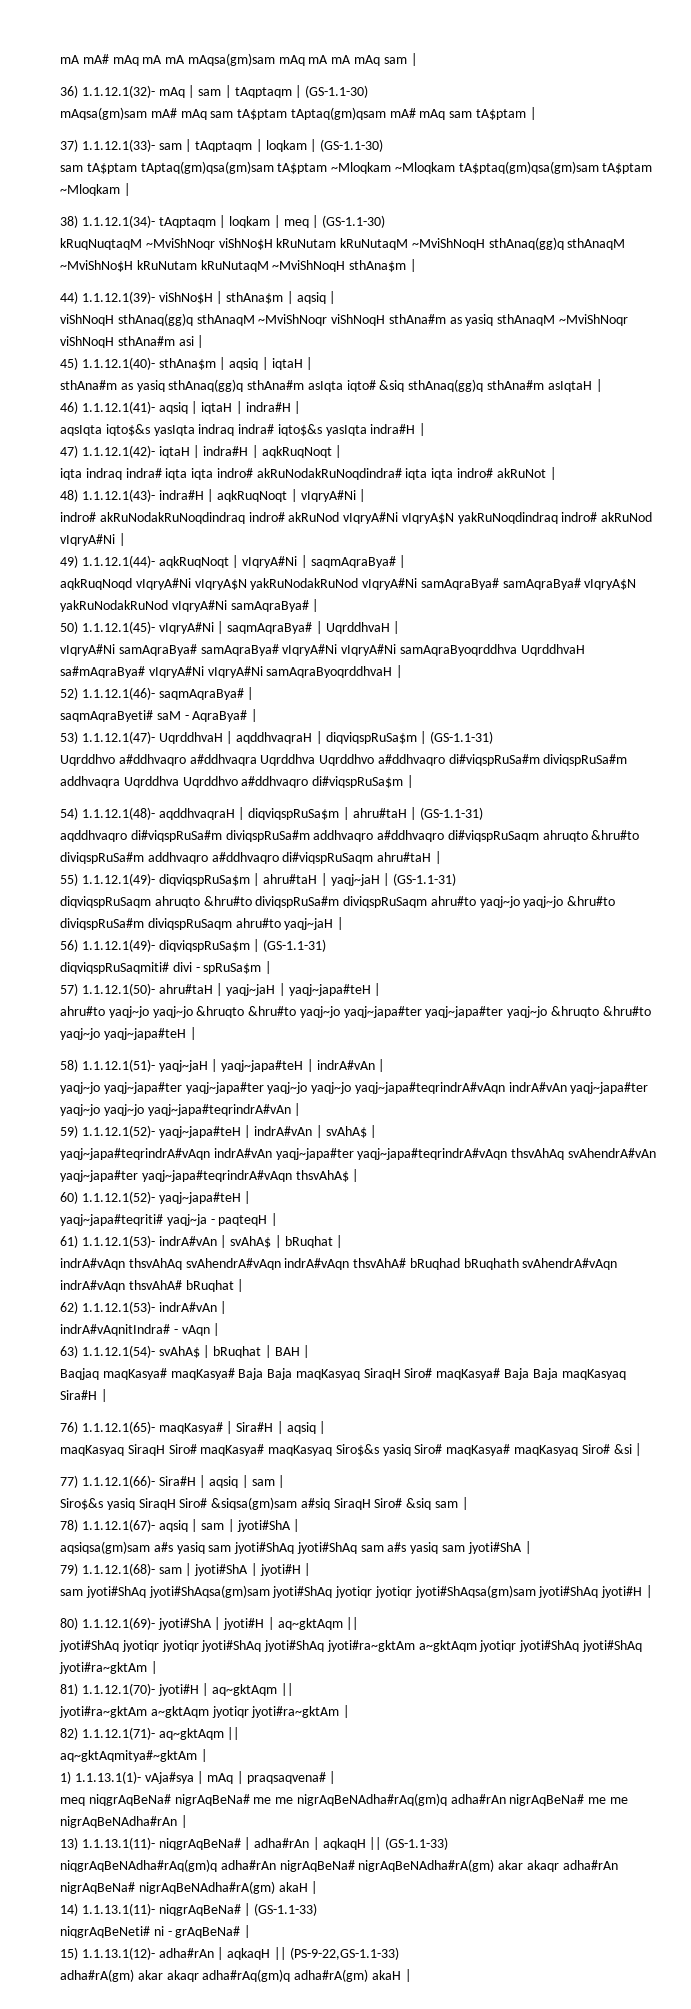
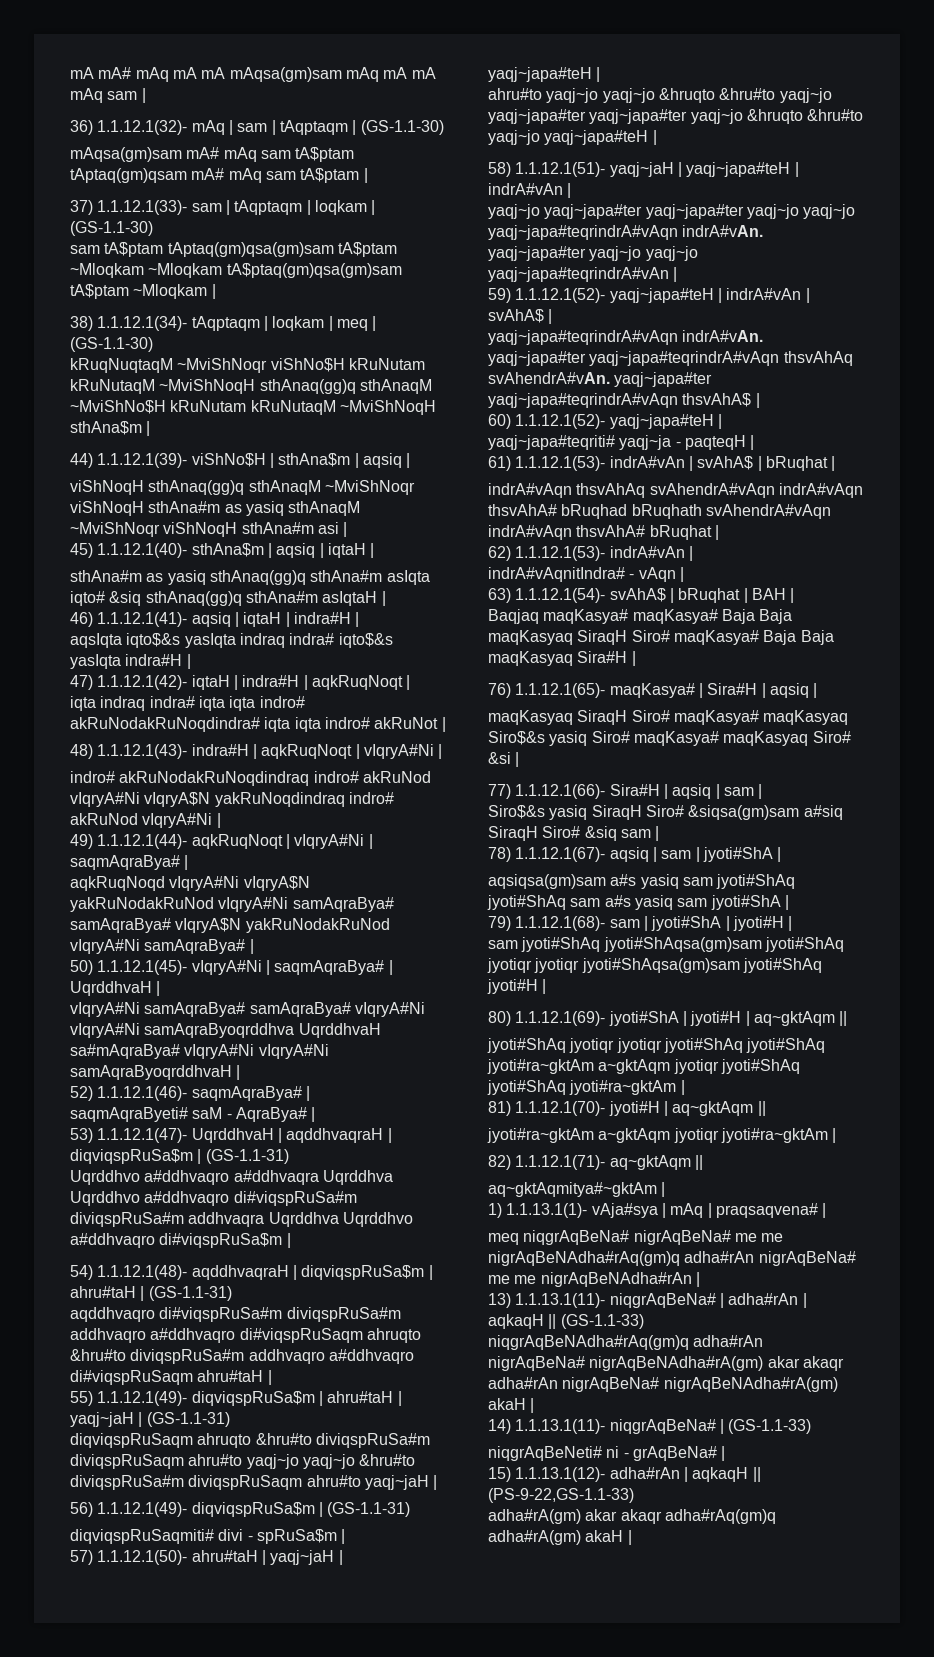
[508,1082,567,1092] indrA#vAn -> [682,225,764,237] indrA#vAn.
[213,1148,272,1158] indrA#vAn -> [682,330,764,342] indrA#vAn.
[567,1148,656,1158] svAhendrA#vAn -> [488,372,610,384] svAhendrA#vAn.

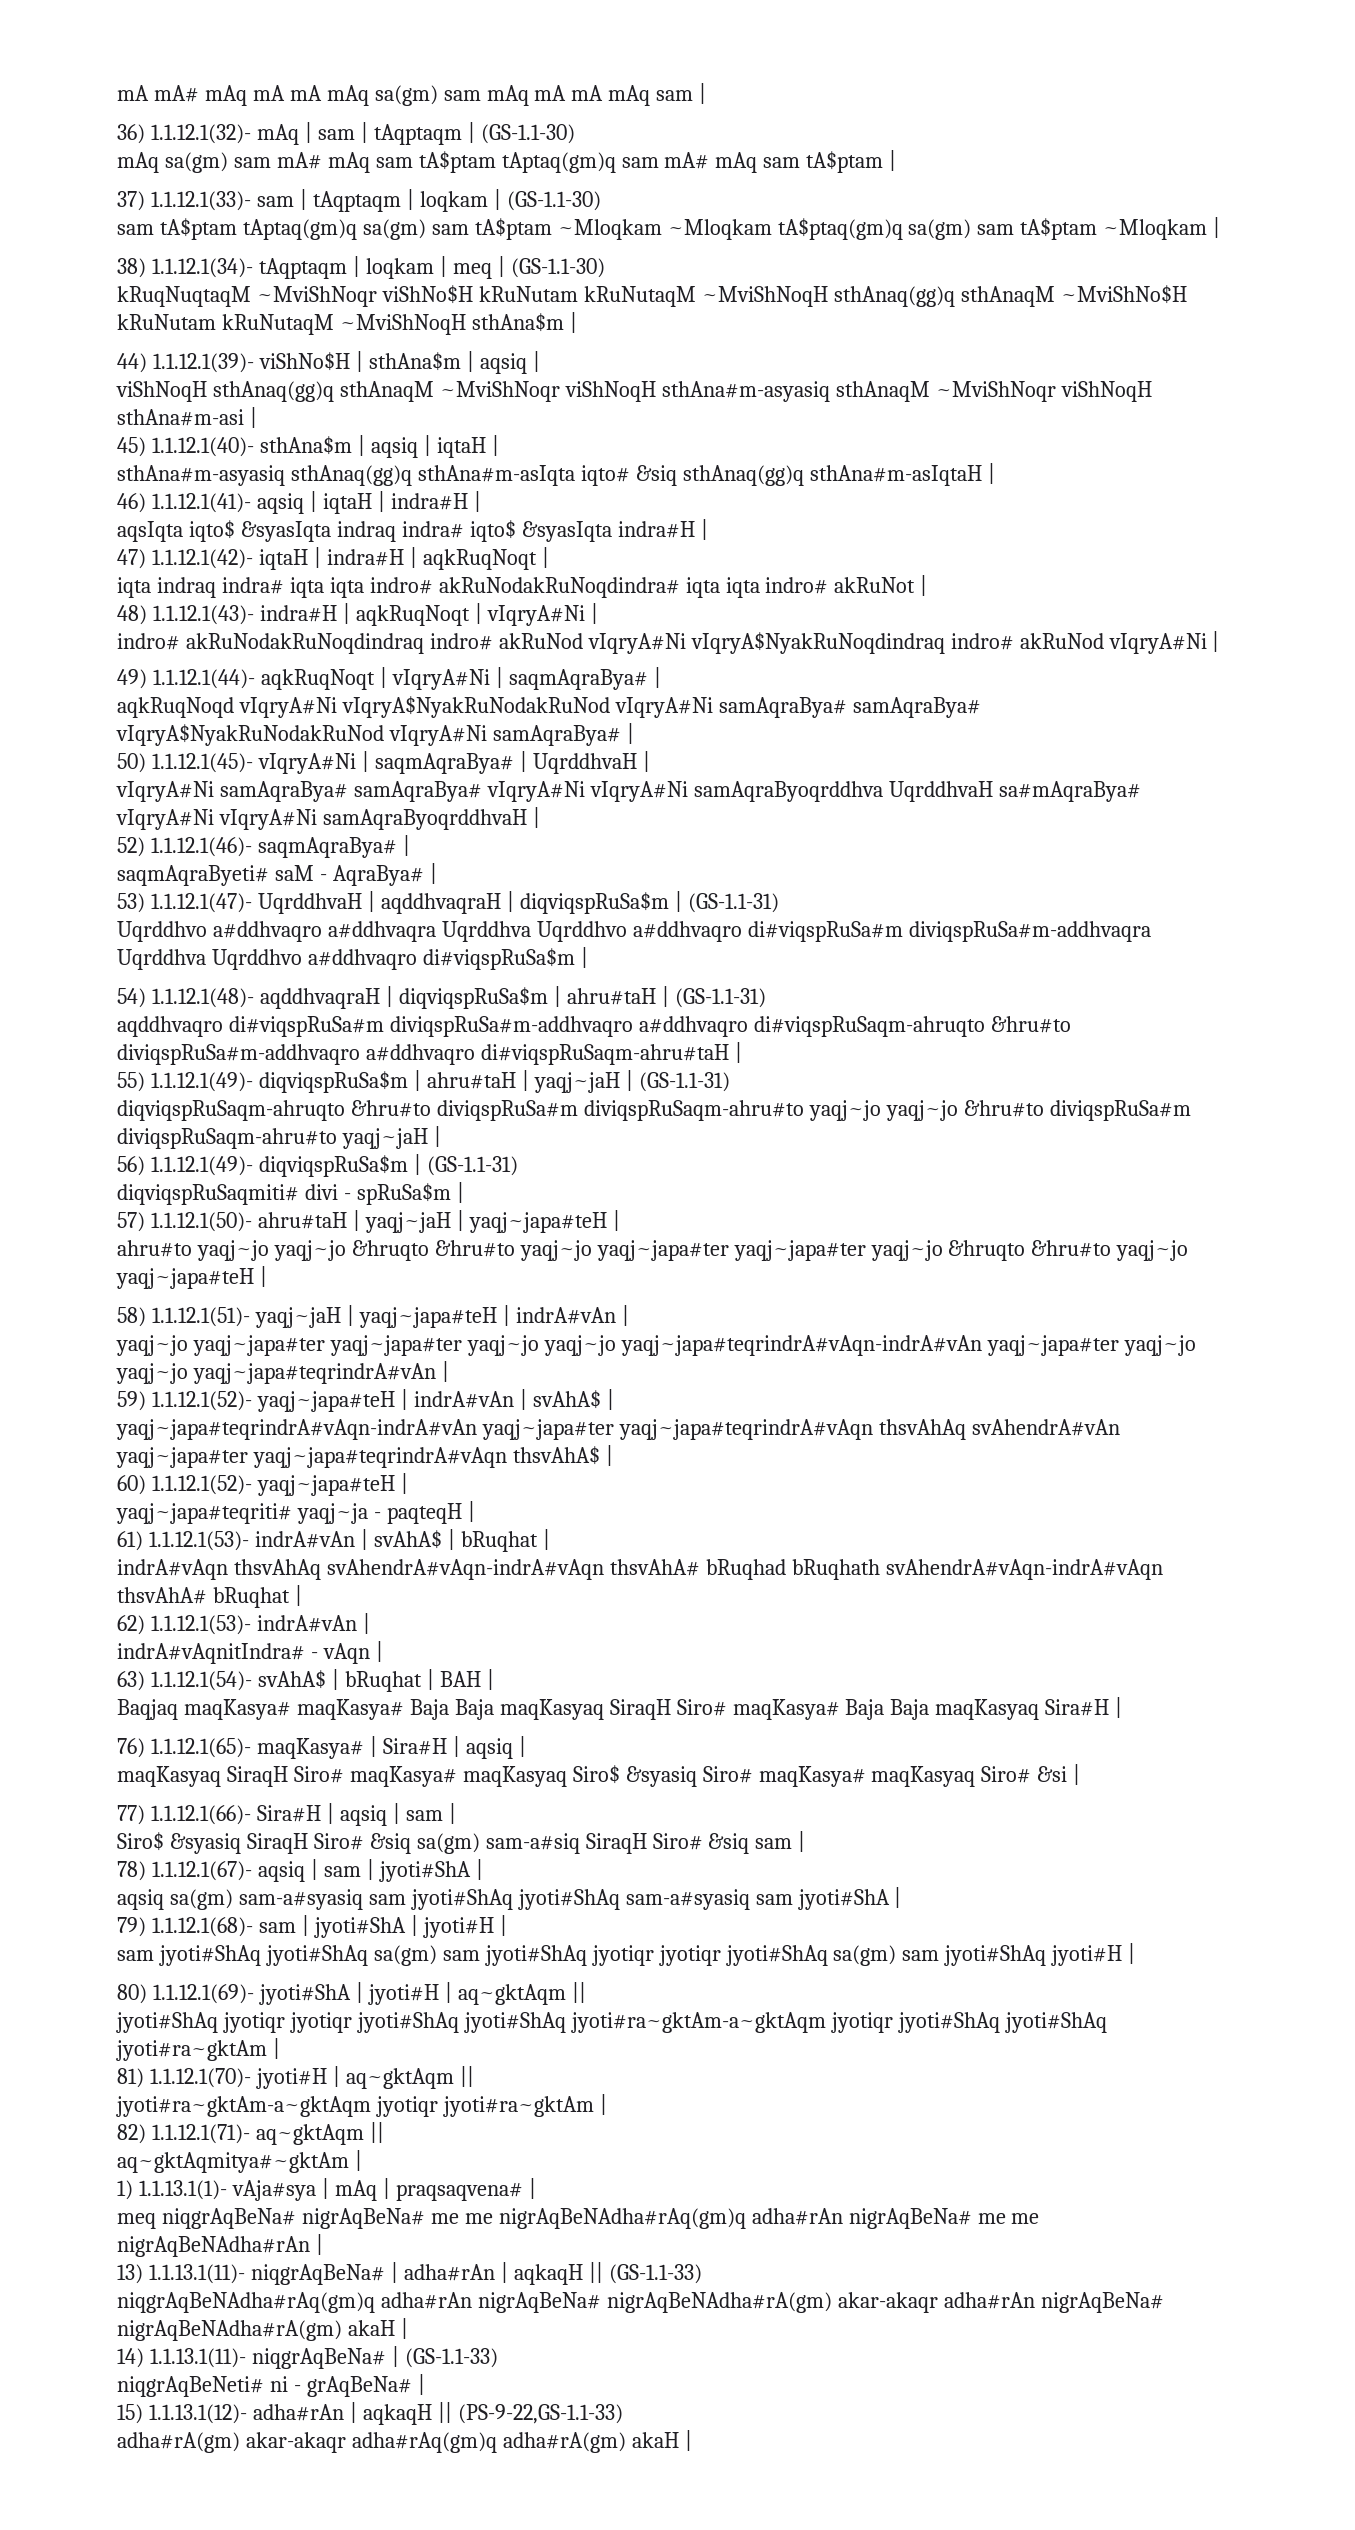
[229,67,342,82] mAqsa(gm)sam -> [326,85,481,106] mAq sa(gm) sam
[70,147,355,162] [70,168,187,183] mAqsa(gm)sam mA# mAq sam tA$ptam tAptaq(gm)qsam -> [117,151,659,173] mAq sa(gm) sam mA# mAq sam tA$ptam tAptaq(gm)q sam
[167,242,397,257] [70,263,402,278] tAptaq(gm)qsa(gm)sam tA$ptam ~Mloqkam ~Mloqkam tA$ptaq(gm)qsa(gm)sam -> [242,218,1015,240] tAptaq(gm)q sa(gm) sam tA$ptam ~Mloqkam ~Mloqkam tA$ptaq(gm)q sa(gm) sam
[148,501,361,516] [70,522,339,537] sthAna#m as yasiq sthAnaqM ~MviShNoqr viShNoqH sthAna#m asi -> [661,381,1152,402] [117,409,244,426] sthAna#m-asyasiq sthAnaqM ~MviShNoqr viShNoqH sthAna#m-asi
[70,570,430,585] sthAna#m as yasiq sthAnaq(gg)q sthAna#m asIqta -> [117,465,575,486] sthAna#m-asyasiq sthAnaq(gg)q sthAna#m-asIqta
[245,591,378,606] sthAna#m asIqtaH -> [809,465,982,486] sthAna#m-asIqtaH
[126,633,393,648] [70,654,121,669] iqto$&s yasIqta indraq indra# iqto$&s yasIqta -> [188,520,612,542] iqto$ &syasIqta indraq indra# iqto$ &syasIqta
[144,792,345,807] vIqryA$N yakRuNoqdindraq -> [690,632,945,654] vIqryA$NyakRuNoqdindraq
[243,876,310,891] [70,897,394,912] [70,918,390,933] vIqryA$N yakRuNodakRuNod vIqryA#Ni samAqraBya# samAqraBya# vIqryA$N yakRuNodakRuNod -> [341,696,981,718] [116,724,384,746] vIqryA$NyakRuNodakRuNod vIqryA#Ni samAqraBya# samAqraBya# vIqryA$NyakRuNodakRuNod
[70,1212,265,1227] diviqspRuSa#m addhvaqra -> [908,921,1151,942] diviqspRuSa#m-addhvaqra
[286,1307,401,1322] [70,1328,421,1343] [70,1349,414,1364] [70,1370,264,1385] diviqspRuSa#m addhvaqro a#ddhvaqro di#viqspRuSaqm ahruqto &hru#to diviqspRuSa#m addhvaqro a#ddhvaqro di#viqspRuSaqm ahru#taH -> [389,1016,1071,1037] [117,1044,729,1065] diviqspRuSa#m-addhvaqro a#ddhvaqro di#viqspRuSaqm-ahruqto &hru#to diviqspRuSa#m-addhvaqro a#ddhvaqro di#viqspRuSaqm-ahru#taH
[70,1433,430,1448] [70,1454,243,1469] diqviqspRuSaqm ahruqto &hru#to diviqspRuSa#m diviqspRuSaqm ahru#to -> [117,1100,804,1121] diqviqspRuSaqm-ahruqto &hru#to diviqspRuSa#m diviqspRuSaqm-ahru#to
[188,1475,361,1490] diviqspRuSaqm ahru#to -> [117,1128,337,1149] diviqspRuSaqm-ahru#to
[488,225,764,240] yaqj~japa#teqrindrA#vAqn indrA#vAn. -> [620,1335,982,1356] yaqj~japa#teqrindrA#vAqn-indrA#vAn
[488,330,764,345] yaqj~japa#teqrindrA#vAqn indrA#vAn. -> [116,1419,477,1440] yaqj~japa#teqrindrA#vAqn-indrA#vAn
[488,372,610,384] svAhendrA#vAn. -> [971,1419,1120,1436] svAhendrA#vAn
[649,483,863,498] svAhendrA#vAqn indrA#vAqn -> [326,1559,604,1580] svAhendrA#vAqn-indrA#vAqn
[705,504,831,519] [488,525,572,540] svAhendrA#vAqn indrA#vAqn -> [885,1559,1163,1580] svAhendrA#vAqn-indrA#vAqn
[488,731,588,746] Siro$&s yasiq -> [572,1765,697,1787] Siro$ &syasiq
[488,805,843,820] Siro$&s yasiq SiraqH Siro# &siqsa(gm)sam a#siq -> [117,1832,580,1854] Siro$ &syasiq SiraqH Siro# &siq sa(gm) sam-a#siq
[488,874,796,889] [487,895,673,910] aqsiqsa(gm)sam a#s yasiq sam jyoti#ShAq jyoti#ShAq sam a#s yasiq -> [117,1889,750,1910] aqsiq sa(gm) sam-a#syasiq sam jyoti#ShAq jyoti#ShAq sam-a#syasiq
[603,937,844,952] [487,958,740,973] jyoti#ShAqsa(gm)sam jyoti#ShAq jyotiqr jyotiqr jyoti#ShAqsa(gm)sam -> [265,1945,940,1966] jyoti#ShAq sa(gm) sam jyoti#ShAq jyotiqr jyotiqr jyoti#ShAq sa(gm) sam
[487,1059,671,1074] jyoti#ra~gktAm a~gktAqm -> [570,2012,826,2033] jyoti#ra~gktAm-a~gktAqm
[487,1128,671,1143] jyoti#ra~gktAm a~gktAqm -> [116,2096,371,2117] jyoti#ra~gktAm-a~gktAqm
[767,1356,844,1371] akar akaqr -> [837,2292,938,2313] akar-akaqr
[585,1509,662,1524] akar akaqr -> [245,2432,346,2453] akar-akaqr

